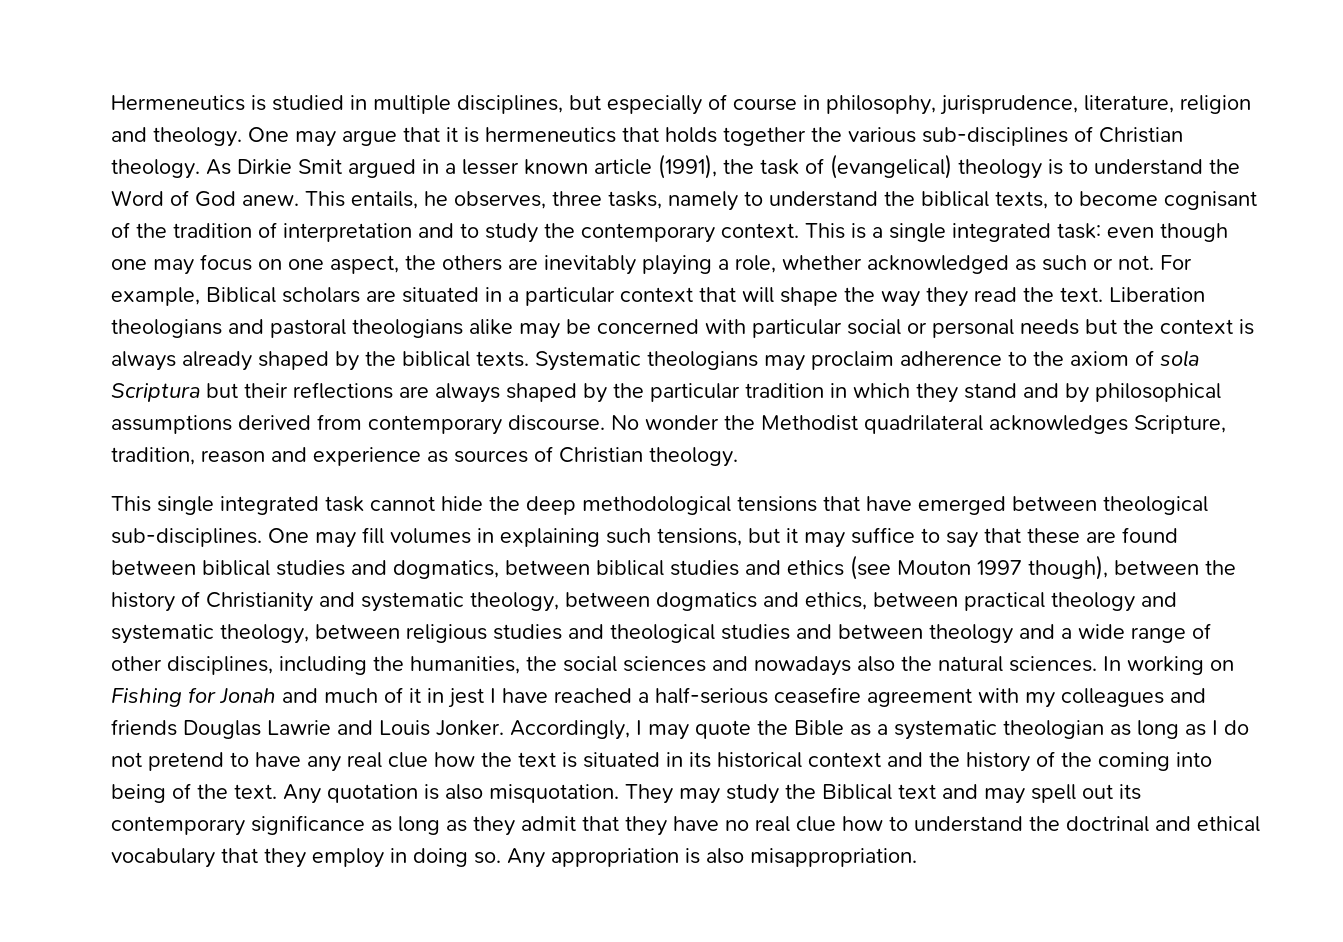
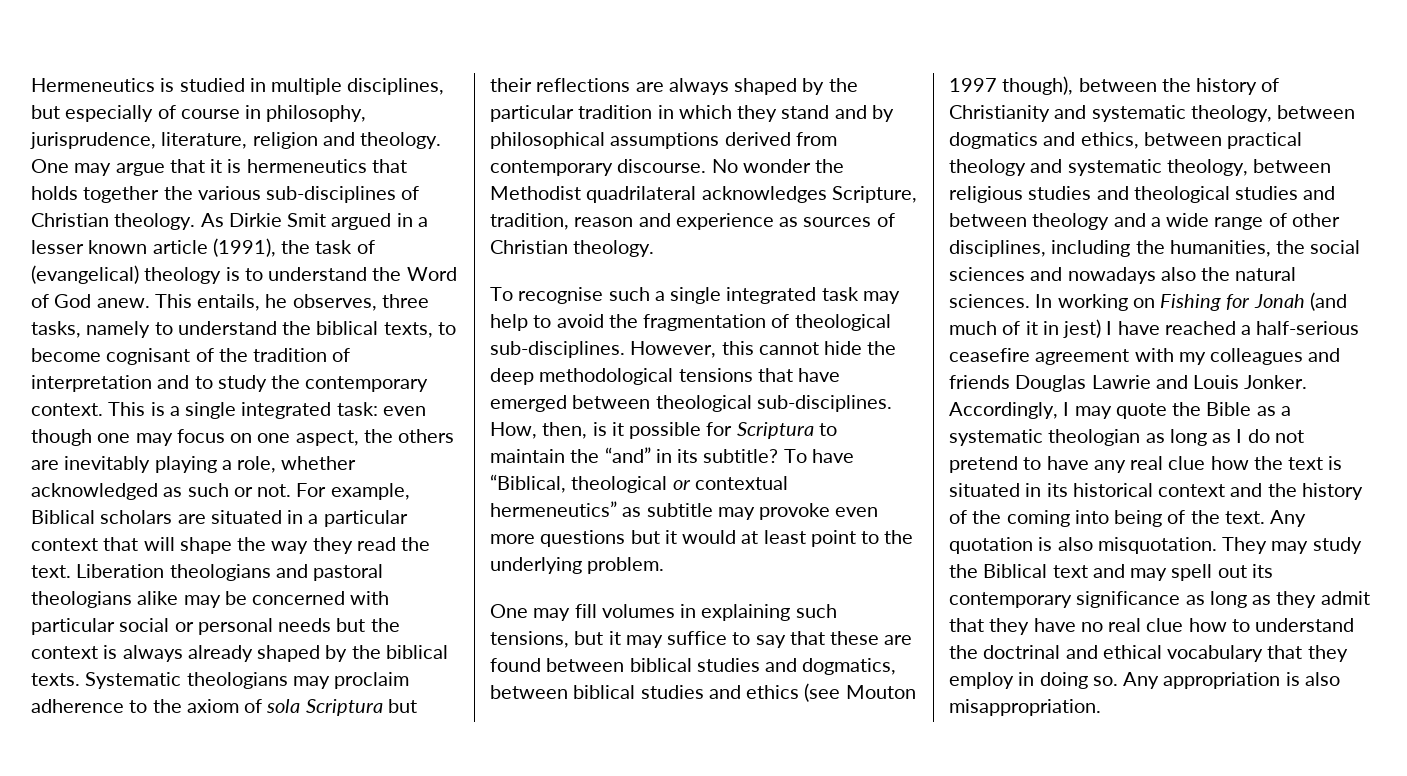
[111,496,364,515] This single integrated task -> [490,287,900,304] [490,314,891,331] [490,341,754,358] To recognise such a single integrated task may help to avoid the fragmentation of theological sub-disciplines. However, this
(262, 537) none -> [490,422,837,439] [490,447,854,463] [490,474,788,493] [490,501,879,520] [490,530,914,547] [490,557,665,574] How, then, is it possible for Scriptura to maintain the “and” in its subtitle? To have “Biblical, theological or contextual hermeneutics” as subtitle may provoke even more questions but it would at least point to the underlying problem. //
[282,688,318,703] and -> [1309,292,1347,311] (and
[448,688,484,708] jest -> [1063,319,1102,338] jest)

